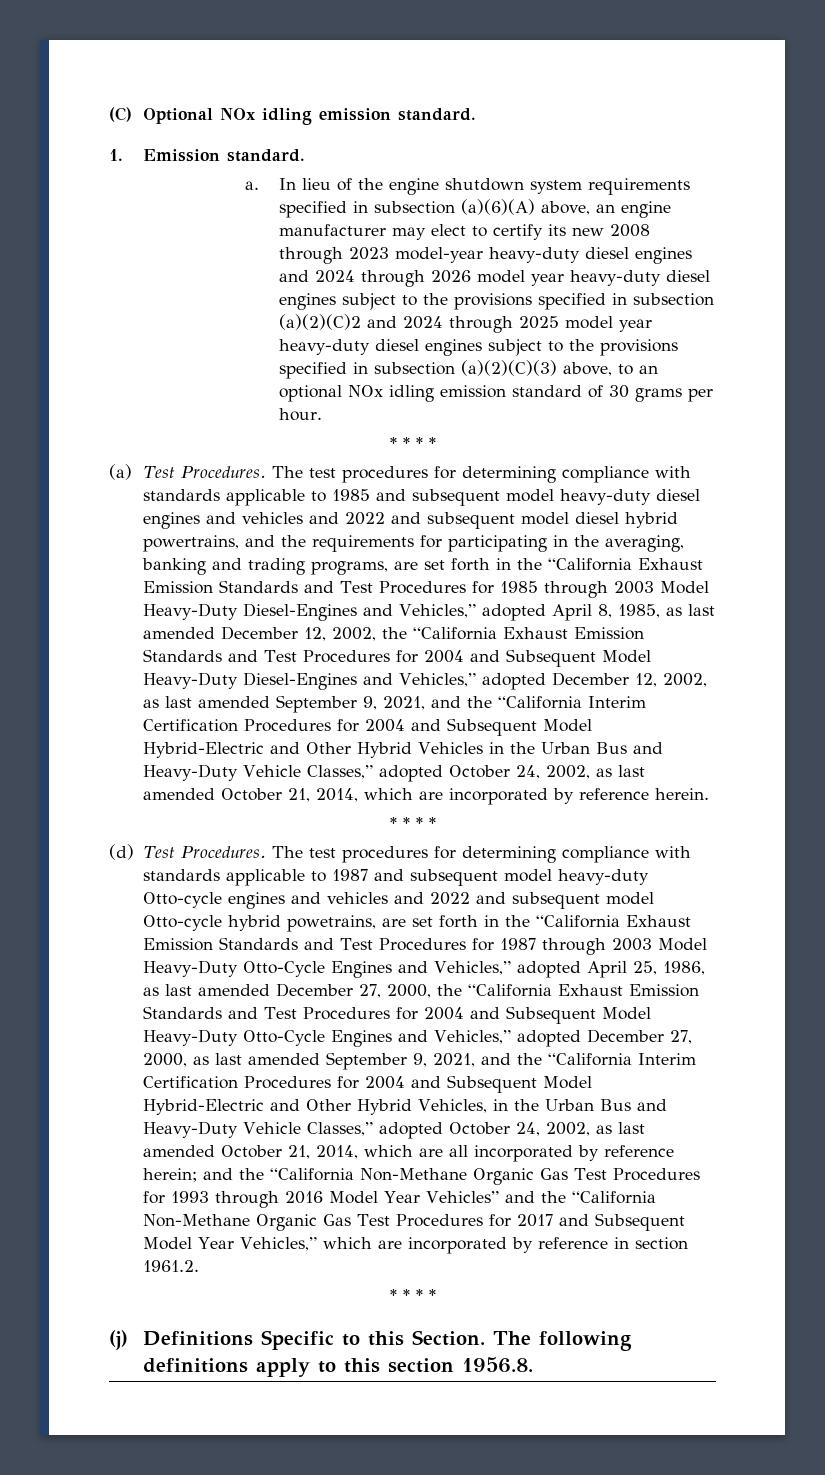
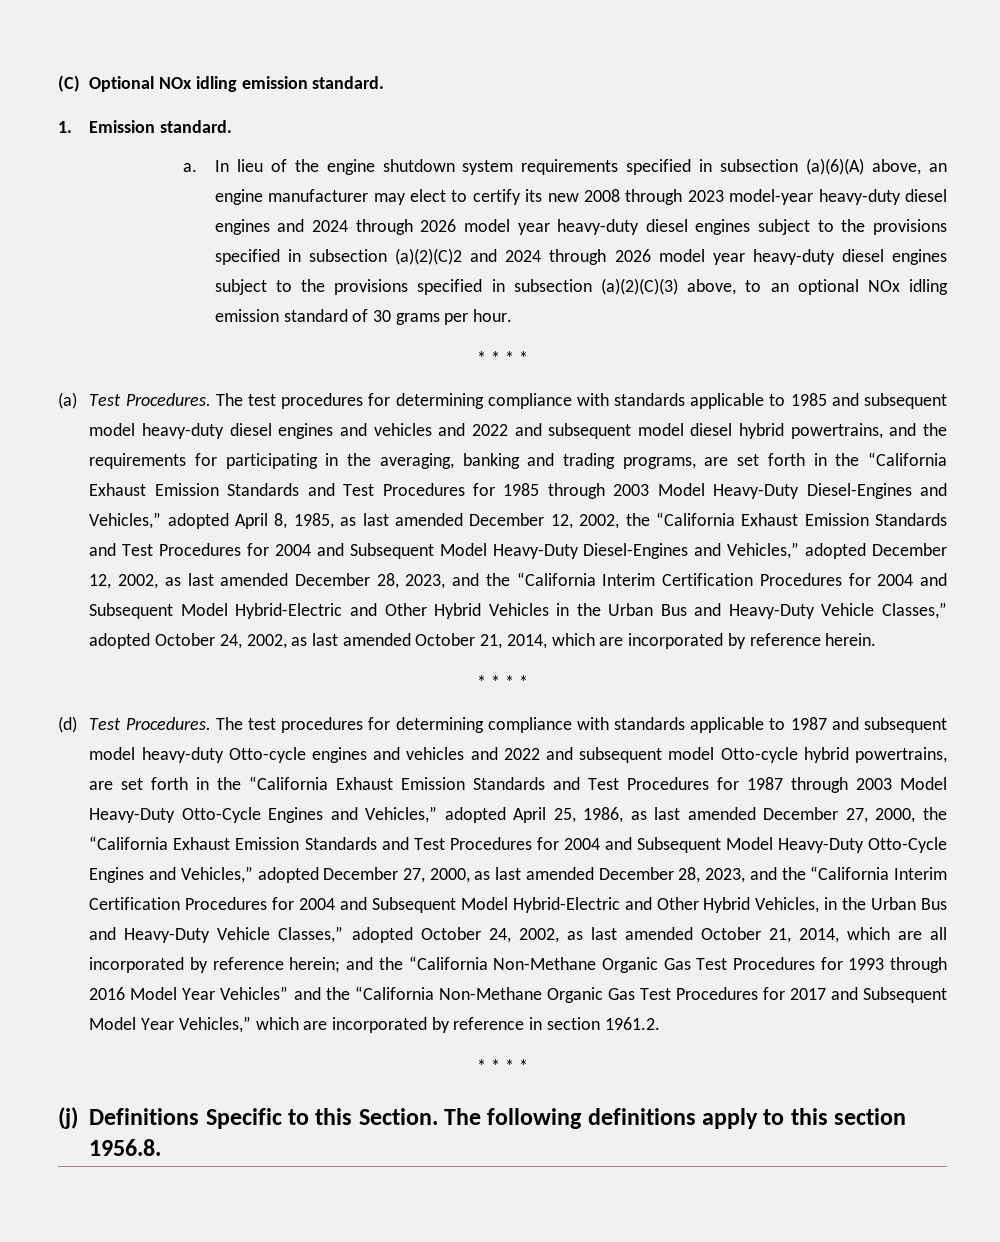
[518,316,559,329] 2025 -> [614,249,651,262] 2026
[275,695,425,713] September 9, 2021, -> [294,573,446,589] December 28, 2023,
[286,915,376,932] powetrains, -> [855,747,948,763] powertrains,
[325,1052,475,1070] September 9, 2021, -> [598,867,746,883] December 28, 2023,

